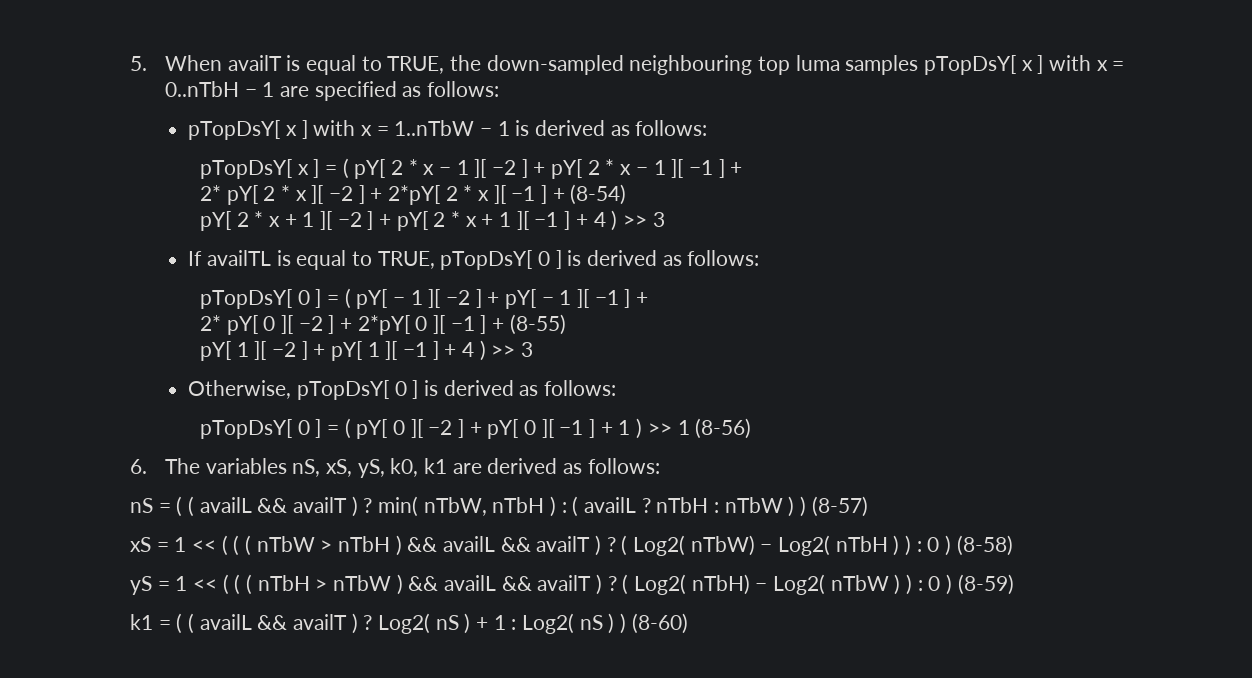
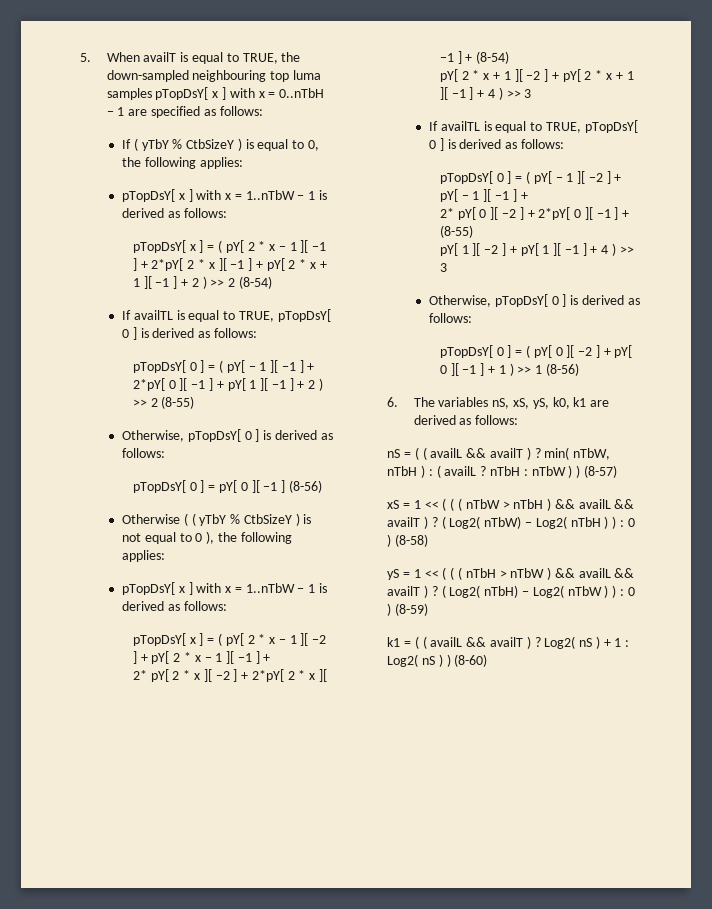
(500, 89) none -> [121,138,320,151] [121,157,243,169] [121,189,328,202] [121,208,227,218] [132,240,327,253] [132,258,327,271] [132,276,272,289] [121,309,331,322] [121,327,257,340] [132,360,315,373] [132,378,324,391] [132,396,195,409] [121,429,333,442] [121,448,165,458] [132,480,322,493] [121,513,312,526] [121,531,292,544] [121,550,165,562] // If ( yTbY % CtbSizeY ) is equal to 0, the following applies: // pTopDsY[ x ] with x = 1..nTbW − 1 is derived as follows: // pTopDsY[ x ] = ( pY[ 2 * x − 1 ][ −1 ] + 2*pY[ 2 * x ][ −1 ] + pY[ 2 * x + 1 ][ −1 ] + 2 ) >> 2 (8-54) // If availTL is equal to TRUE, pTopDsY[ 0 ] is derived as follows: // pTopDsY[ 0 ] = ( pY[ − 1 ][ −1 ] + 2*pY[ 0 ][ −1 ] + pY[ 1 ][ −1 ] + 2 ) >> 2 (8-55) // Otherwise, pTopDsY[ 0 ] is derived as follows: // pTopDsY[ 0 ] = pY[ 0 ][ −1 ] (8-56) // Otherwise ( ( yTbY % CtbSizeY ) is not equal to 0 ), the following applies:

